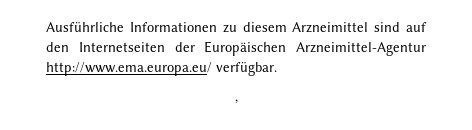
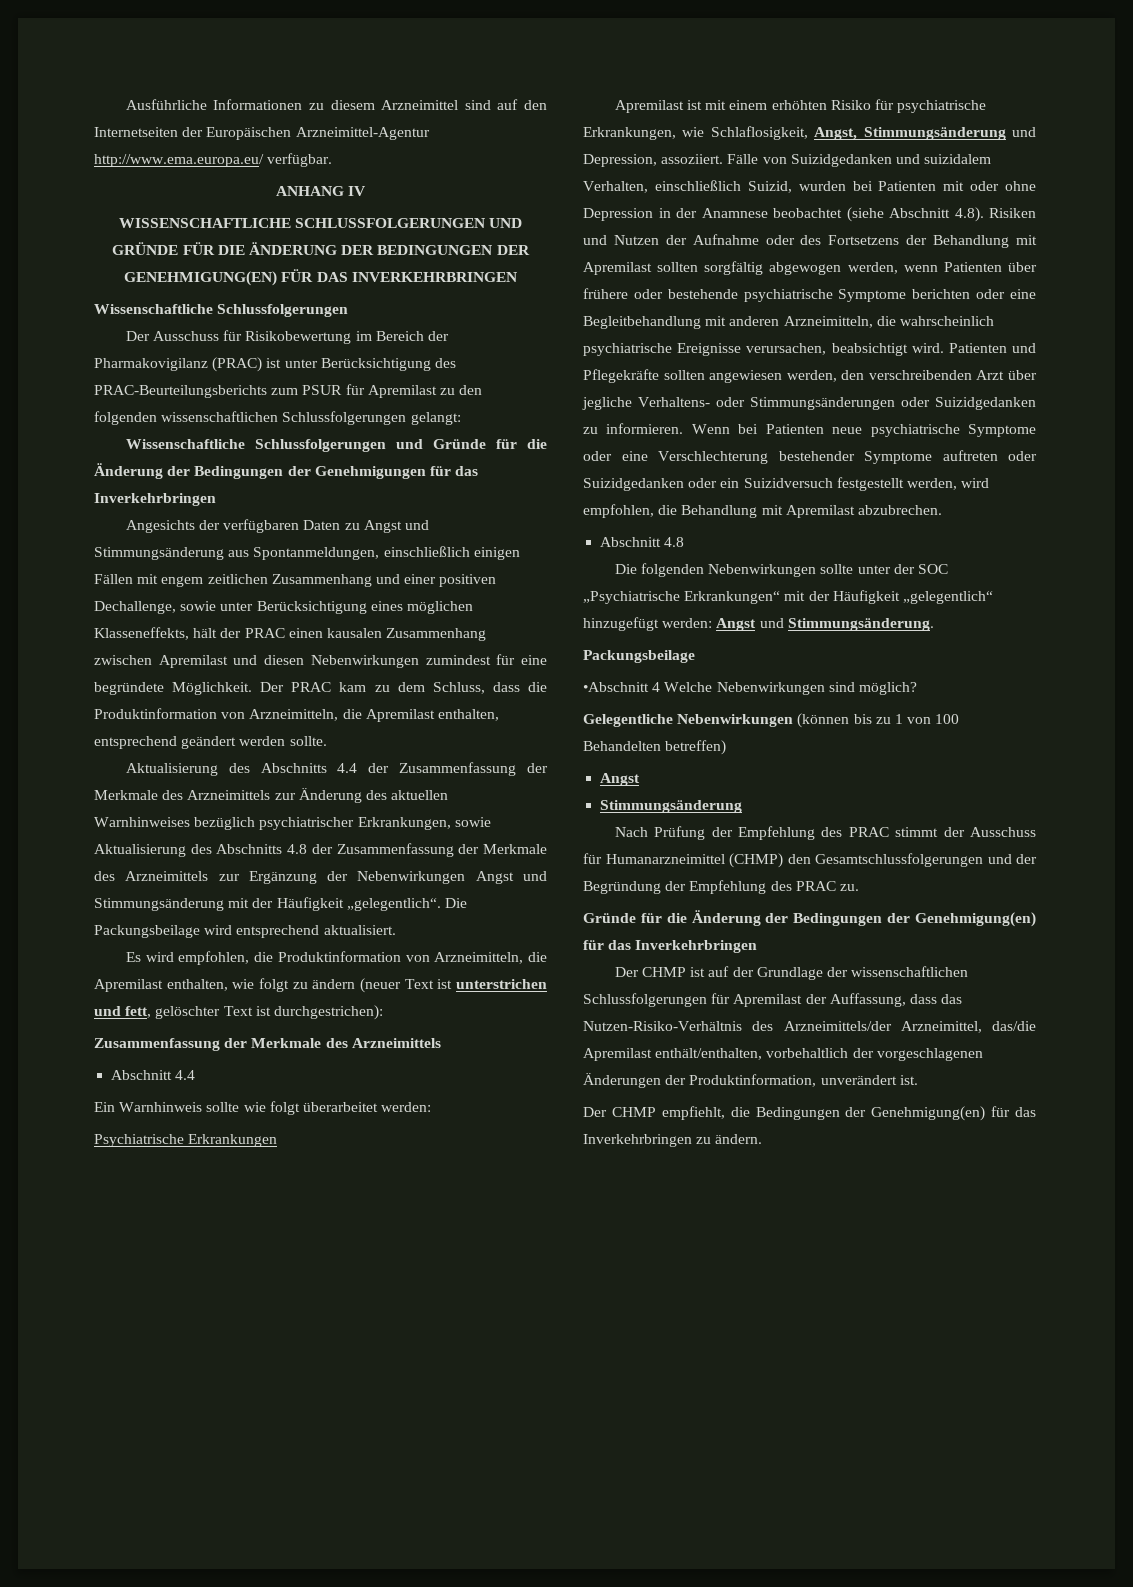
[234,99,238,104] , -> [275,186,367,196] [118,218,523,228] [112,242,530,255] [124,269,517,286] [94,304,349,317] [125,330,449,344] [94,357,456,372] [94,384,483,398] [94,411,461,425] [125,439,547,452] [94,463,479,479] [94,493,216,506] [125,519,429,533] [94,546,520,560] [94,574,497,587] [94,601,473,614] [94,627,487,641] [94,654,547,668] [94,682,547,695] [94,708,499,722] [94,736,327,749] [125,762,548,776] [94,788,449,803] [94,817,491,830] [94,843,547,857] [94,871,547,884] [94,897,467,911] [94,925,396,938] [125,951,547,965] [94,978,547,993] [94,1005,383,1020] [94,1038,441,1051] [111,1070,196,1080] [94,1101,432,1115] [94,1134,278,1147] [614,99,987,113] [583,126,1036,140] [583,154,992,167] [583,180,1036,193] [583,207,1036,222] [583,234,1037,248] [583,261,1037,275] [583,288,1036,302] [583,316,994,329] [583,343,1036,356] [583,369,1037,383] [582,397,1036,410] [583,423,1036,437] [583,450,1037,464] [583,477,990,491] [583,504,942,518] [600,537,685,547] [614,563,948,577] [583,590,993,604] [583,617,934,631] [583,650,695,663] [583,682,917,695] [583,713,960,728] [583,740,727,755] [600,773,641,786] [600,800,743,813] [614,826,1036,840] [583,853,1037,868] [583,880,859,894] [583,910,1036,927] [583,940,758,953] [614,966,969,980] [583,993,963,1007] [583,1021,1036,1033] [583,1048,983,1061] [583,1073,918,1088] [583,1106,1036,1121] [583,1134,763,1147] ANHANG IV // WISSENSCHAFTLICHE SCHLUSSFOLGERUNGEN UND GRÜNDE FÜR DIE ÄNDERUNG DER BEDINGUNGEN DER GENEHMIGUNG(EN) FÜR DAS INVERKEHRBRINGEN // Wissenschaftliche Schlussfolgerungen // Der Ausschuss für Risikobewertung im Bereich der Pharmakovigilanz (PRAC) ist unter Berücksichtigung des PRAC-Beurteilungsberichts zum PSUR für Apremilast zu den folgenden wissenschaftlichen Schlussfolgerungen gelangt: // Wissenschaftliche Schlussfolgerungen und Gründe für die Änderung der Bedingungen der Genehmigungen für das Inverkehrbringen // Angesichts der verfügbaren Daten zu Angst und Stimmungsänderung aus Spontanmeldungen, einschließlich einigen Fällen mit engem zeitlichen Zusammenhang und einer positiven Dechallenge, sowie unter Berücksichtigung eines möglichen Klasseneffekts, hält der PRAC einen kausalen Zusammenhang zwischen Apremilast und diesen Nebenwirkungen zumindest für eine begründete Möglichkeit. Der PRAC kam zu dem Schluss, dass die Produktinformation von Arzneimitteln, die Apremilast enthalten, entsprechend geändert werden sollte. // Aktualisierung des Abschnitts 4.4 der Zusammenfassung der Merkmale des Arzneimittels zur Änderung des aktuellen Warnhinweises bezüglich psychiatrischer Erkrankungen, sowie Aktualisierung des Abschnitts 4.8 der Zusammenfassung der Merkmale des Arzneimittels zur Ergänzung der Nebenwirkungen Angst und Stimmungsänderung mit der Häufigkeit „gelegentlich“. Die Packungsbeilage wird entsprechend aktualisiert. // Es wird empfohlen, die Produktinformation von Arzneimitteln, die Apremilast enthalten, wie folgt zu ändern (neuer Text ist unterstrichen und fett, gelöschter Text ist durchgestrichen): // Zusammenfassung der Merkmale des Arzneimittels // Abschnitt 4.4 // Ein Warnhinweis sollte wie folgt überarbeitet werden: // Psychiatrische Erkrankungen // Apremilast ist mit einem erhöhten Risiko für psychiatrische Erkrankungen, wie Schlaflosigkeit, Angst, Stimmungsänderung und Depression, assoziiert. Fälle von Suizidgedanken und suizidalem Verhalten, einschließlich Suizid, wurden bei Patienten mit oder ohne Depression in der Anamnese beobachtet (siehe Abschnitt 4.8). Risiken und Nutzen der Aufnahme oder des Fortsetzens der Behandlung mit Apremilast sollten sorgfältig abgewogen werden, wenn Patienten über frühere oder bestehende psychiatrische Symptome berichten oder eine Begleitbehandlung mit anderen Arzneimitteln, die wahrscheinlich psychiatrische Ereignisse verursachen, beabsichtigt wird. Patienten und Pflegekräfte sollten angewiesen werden, den verschreibenden Arzt über jegliche Verhaltens- oder Stimmungsänderungen oder Suizidgedanken zu informieren. Wenn bei Patienten neue psychiatrische Symptome oder eine Verschlechterung bestehender Symptome auftreten oder Suizidgedanken oder ein Suizidversuch festgestellt werden, wird empfohlen, die Behandlung mit Apremilast abzubrechen. // Abschnitt 4.8 // Die folgenden Nebenwirkungen sollte unter der SOC „Psychiatrische Erkrankungen“ mit der Häufigkeit „gelegentlich“ hinzugefügt werden: Angst und Stimmungsänderung. // Packungsbeilage // •Abschnitt 4 Welche Nebenwirkungen sind möglich? // Gelegentliche Nebenwirkungen (können bis zu 1 von 100 Behandelten betreffen) // Angst // Stimmungsänderung // Nach Prüfung der Empfehlung des PRAC stimmt der Ausschuss für Humanarzneimittel (CHMP) den Gesamtschlussfolgerungen und der Begründung der Empfehlung des PRAC zu. // Gründe für die Änderung der Bedingungen der Genehmigung(en) für das Inverkehrbringen // Der CHMP ist auf der Grundlage der wissenschaftlichen Schlussfolgerungen für Apremilast der Auffassung, dass das Nutzen-Risiko-Verhältnis des Arzneimittels/der Arzneimittel, das/die Apremilast enthält/enthalten, vorbehaltlich der vorgeschlagenen Änderungen der Produktinformation, unverändert ist. // Der CHMP empfiehlt, die Bedingungen der Genehmigung(en) für das Inverkehrbringen zu ändern.

